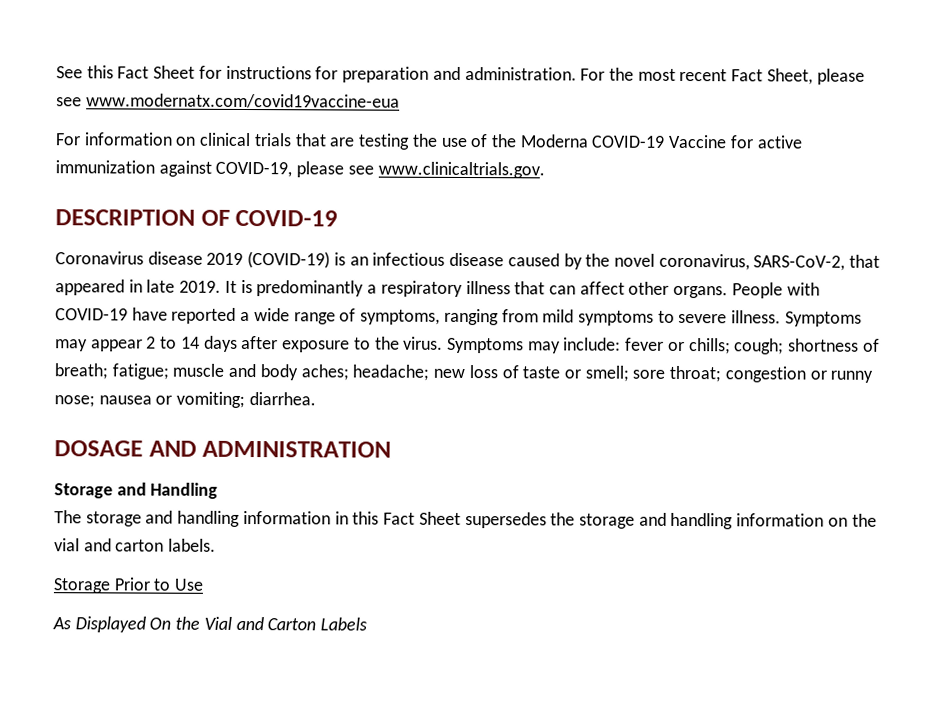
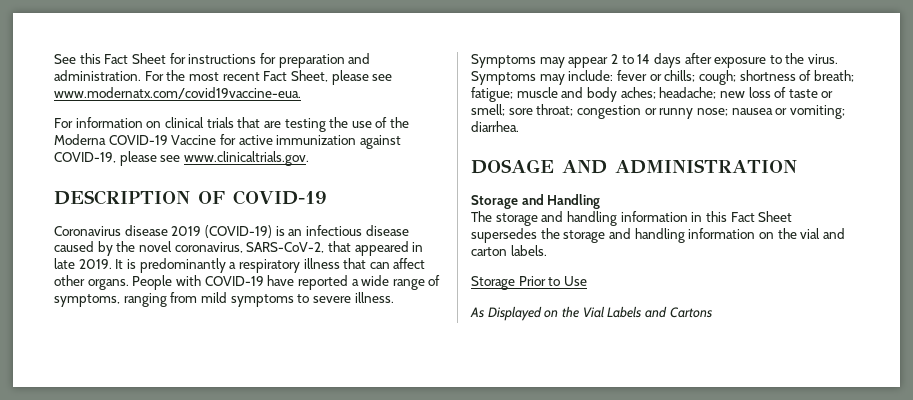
[85,93,400,109] www.modernatx.com/covid19vaccine-eua -> [54,87,301,99] www.modernatx.com/covid19vaccine-eua.
[149,617,172,630] On -> [544,310,559,318] on
[235,616,368,631] and Carton Labels -> [607,306,712,318] Labels and Cartons

